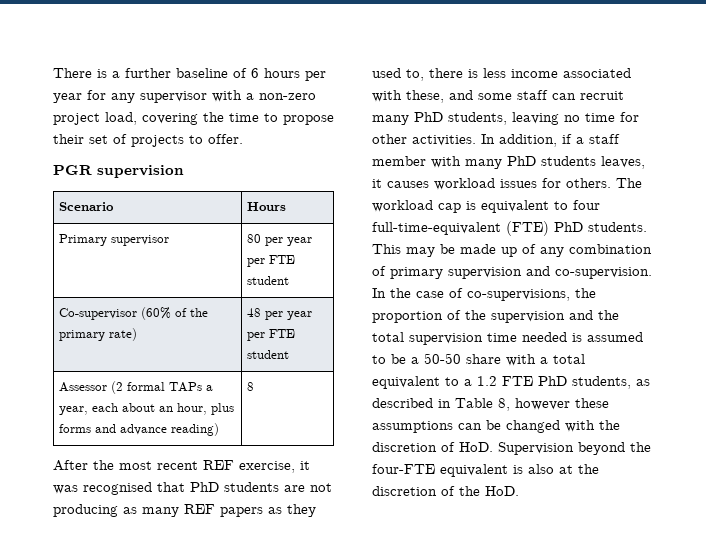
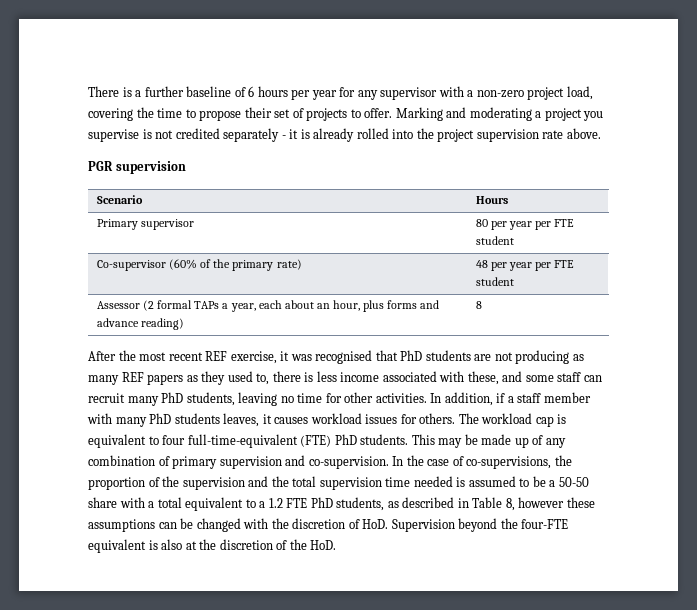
(243, 139) none -> [395,107,604,121] [88,128,601,142] Marking and moderating a project you supervise is not credited separately - it is already rolled into the project supervision rate above.

